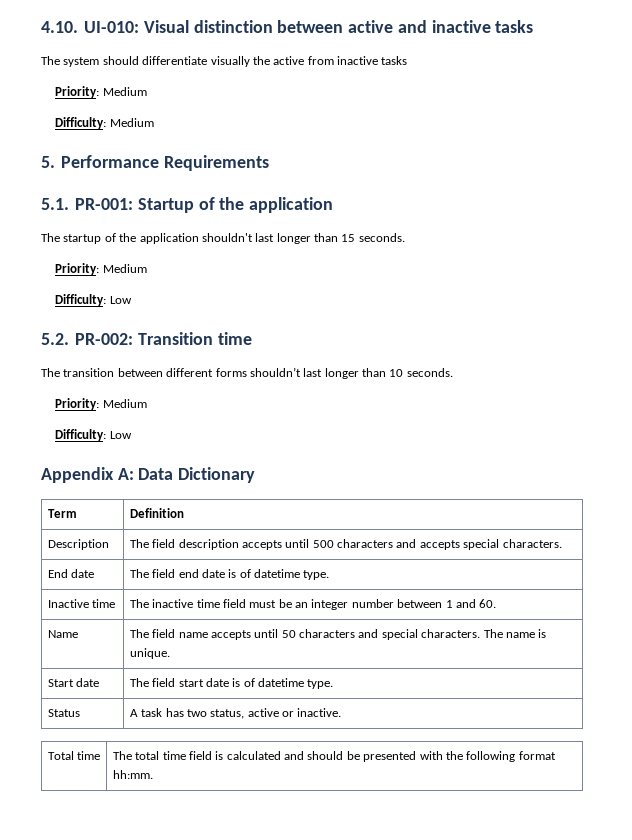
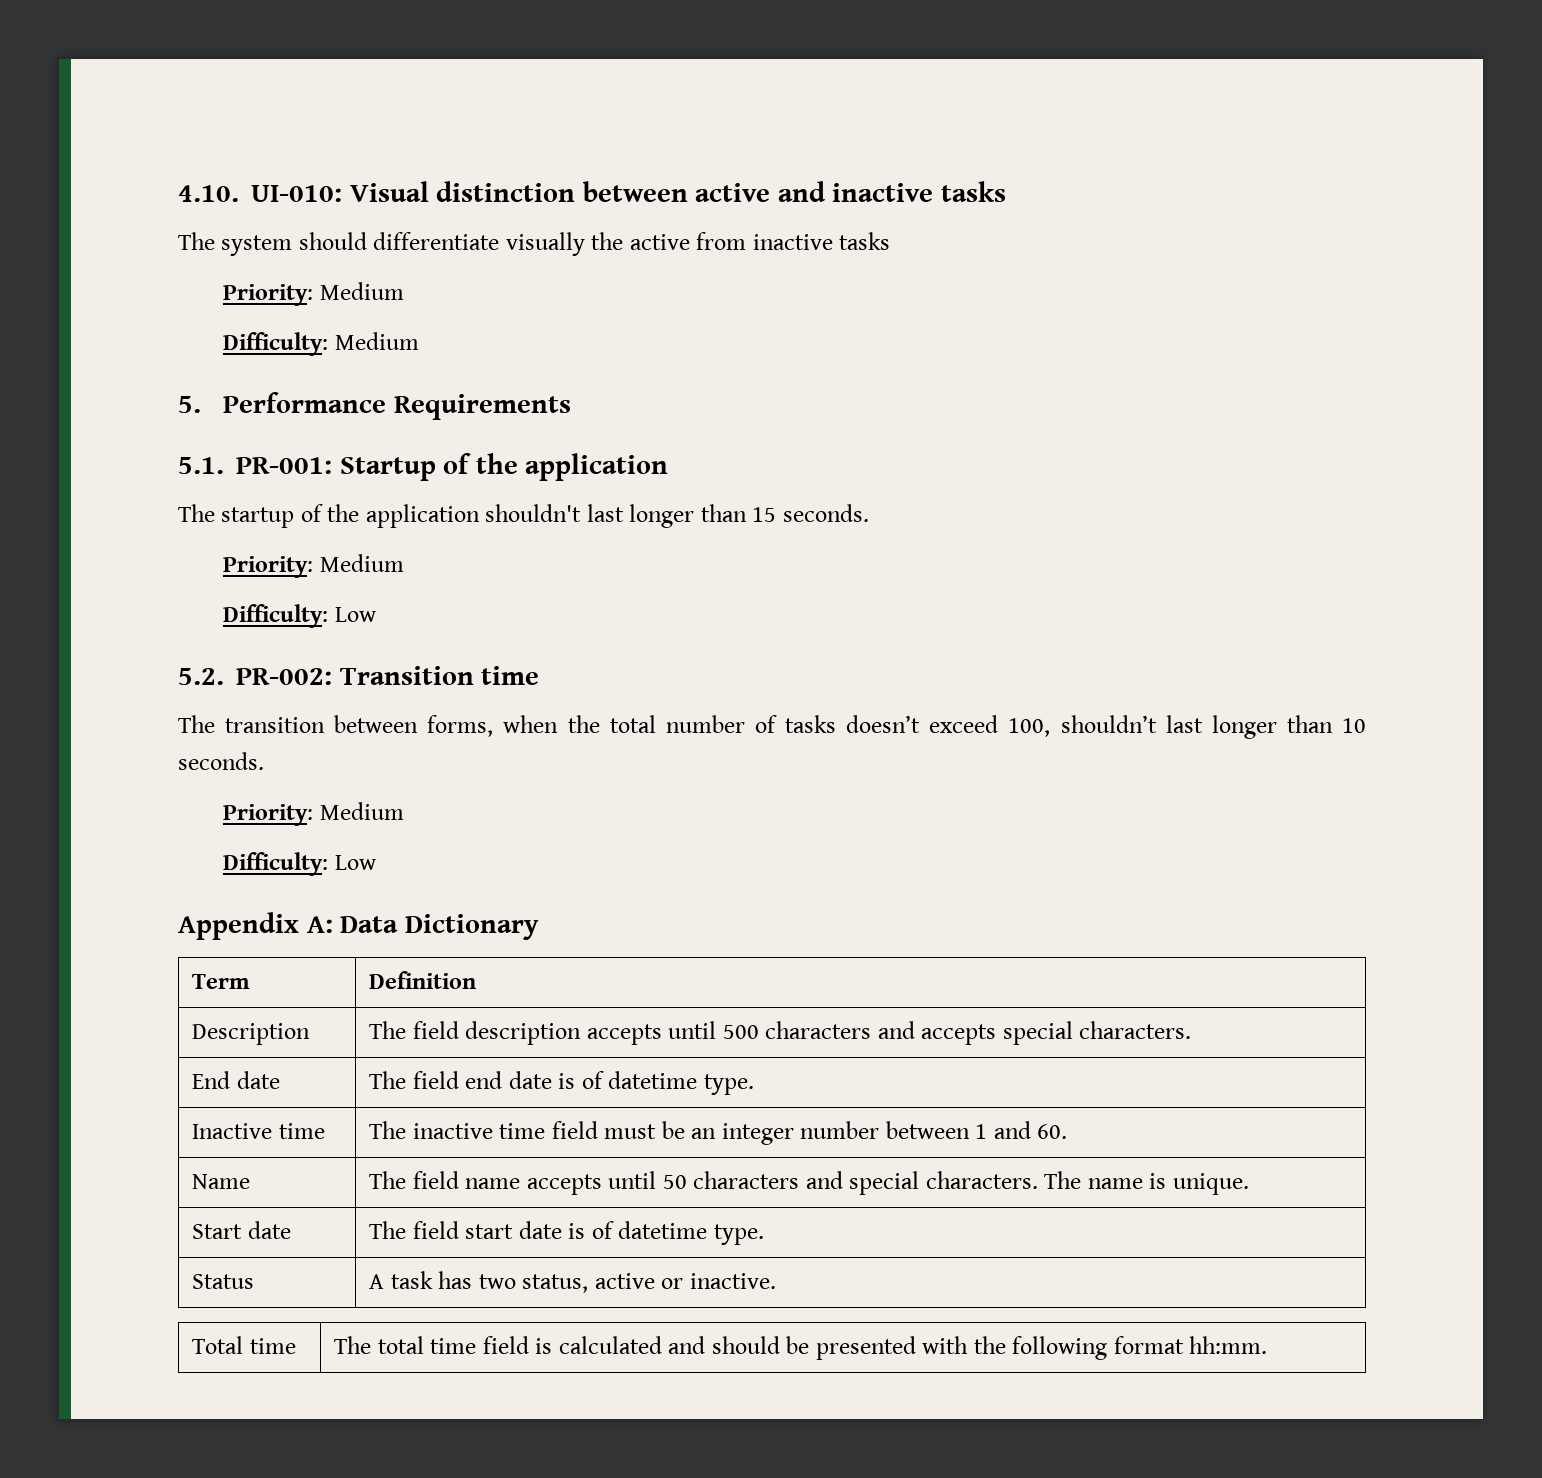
[166,368,247,377] different forms -> [427,715,1051,737] forms, when the total number of tasks doesn’t exceed 100,

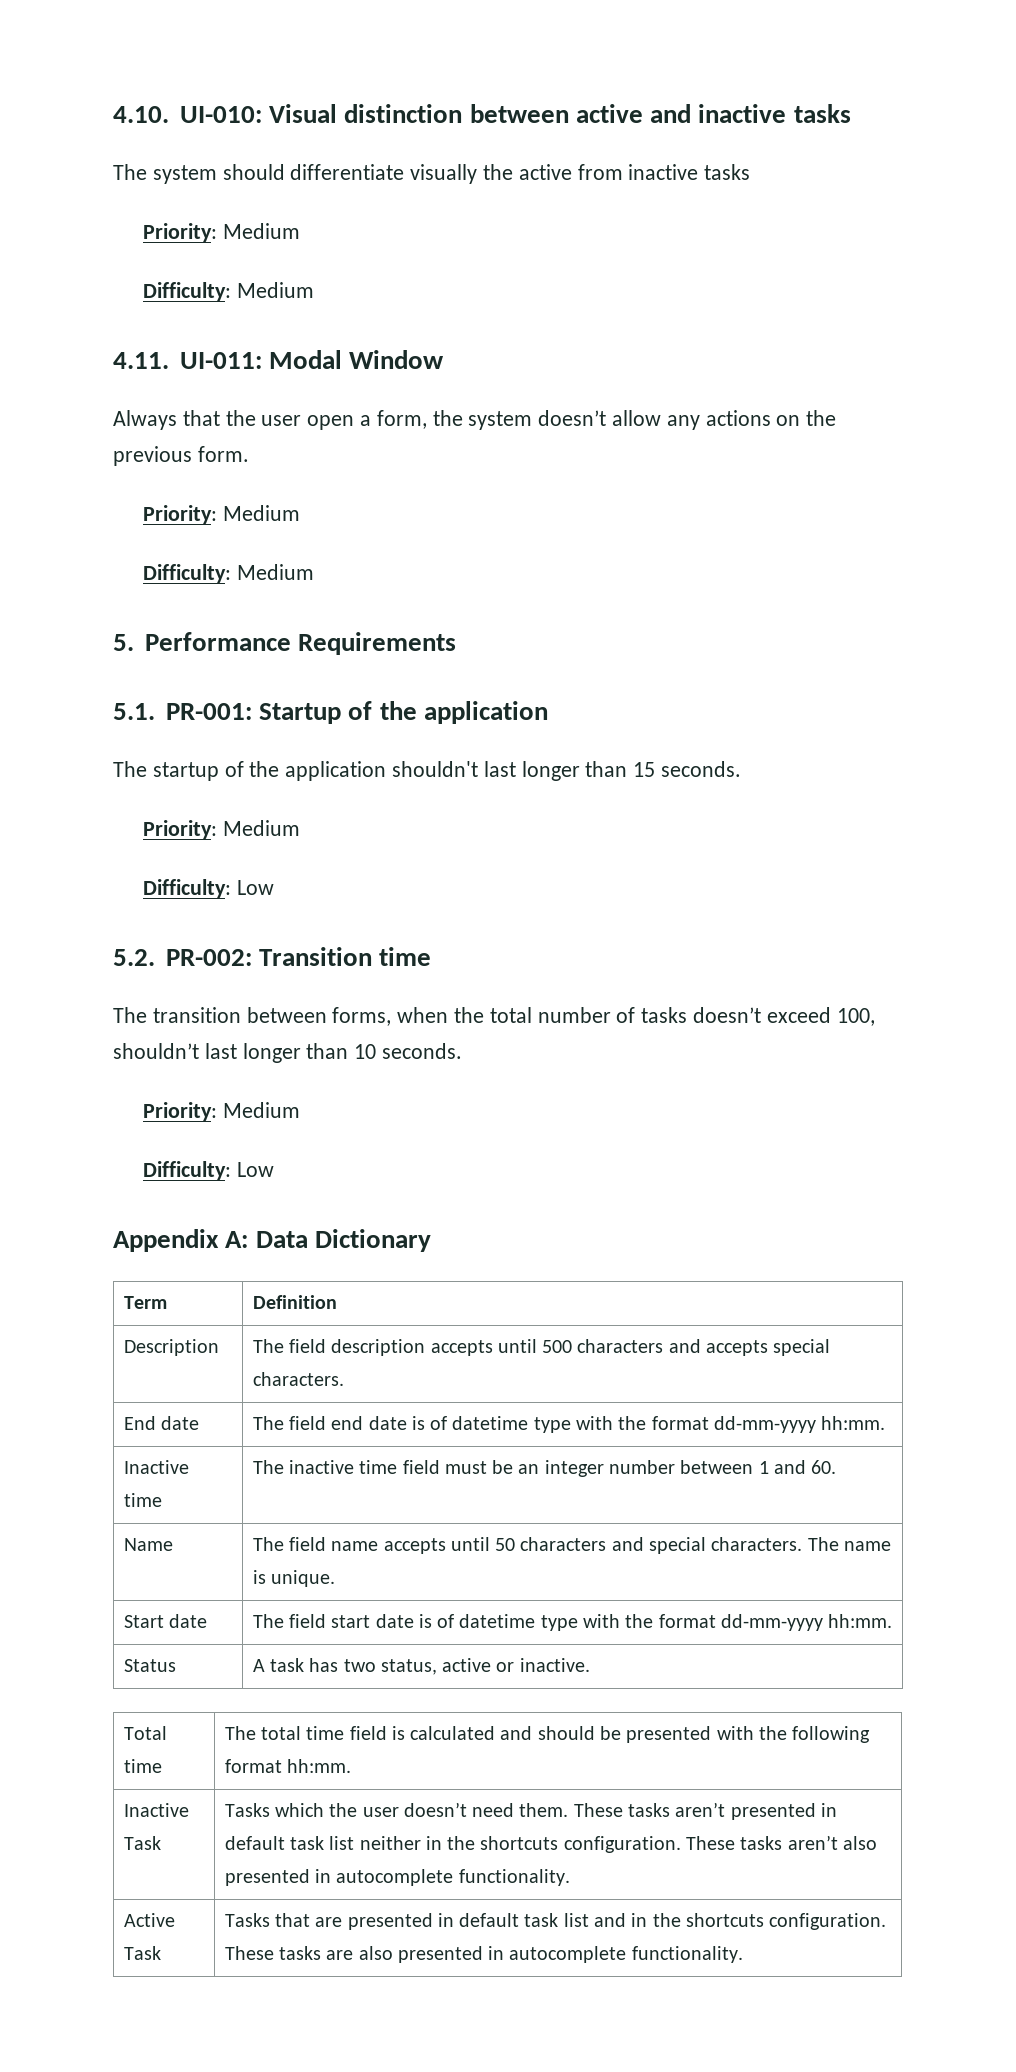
(419, 341) none -> [113,350,445,369] [113,410,837,430] [113,446,249,466] [142,505,300,524] [142,564,314,583] // 4.11. UI-011: Modal Window // Always that the user open a form, the system doesn’t allow any actions on the previous form. // Priority: Medium // Difficulty: Medium
[703,1074,754,1095] type. -> [533,1416,886,1433] type with the format dd-mm-yyyy hh:mm.
[713,1224,764,1245] type. -> [540,1614,893,1631] type with the format dd-mm-yyyy hh:mm.
(1268, 1345) none -> [123,1803,189,1817] [123,1836,161,1850] [224,1802,837,1820] [224,1835,877,1853] [224,1869,570,1886] [123,1913,175,1927] [123,1946,161,1960] [224,1913,887,1930] [224,1946,743,1963] // Inactive Task | Tasks which the user doesn’t need them. These tasks aren’t presented in default task list neither in the shortcuts configuration. These tasks aren’t also presented in autocomplete functionality. // Active Task | Tasks that are presented in default task list and in the shortcuts configuration. These tasks are also presented in autocomplete functionality.

